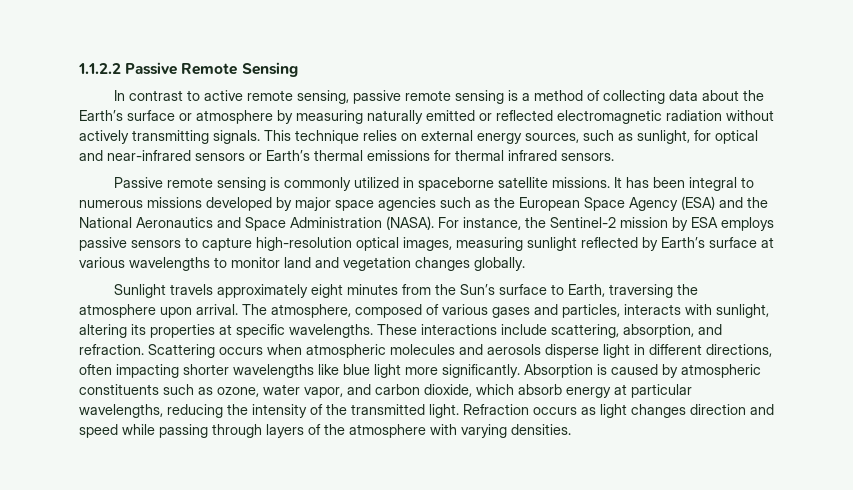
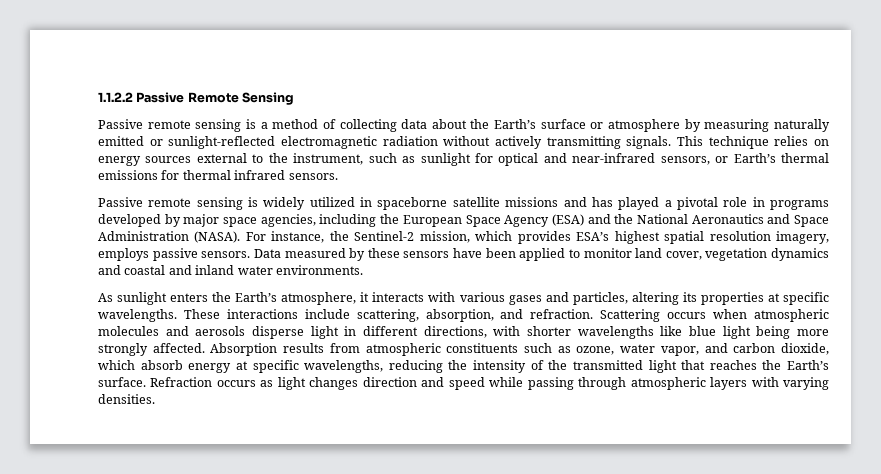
[114,90,402,104] In contrast to active remote sensing, passive -> [98,119,143,129] Passive
[496,110,553,121] reflected -> [168,136,276,149] sunlight-reflected
[421,130,690,144] external energy sources, such as sunlight, -> [98,153,471,166] energy sources external to the instrument, such as sunlight
[195,153,245,161] sensors -> [660,156,710,165] sensors,
[284,177,352,191] commonly -> [263,197,306,210] widely
[552,177,755,191] [79,197,202,208] missions. It has been integral to numerous missions -> [505,197,830,210] missions and has played a pivotal role in programs
[378,197,490,211] agencies such as -> [260,214,377,227] agencies, including
[620,217,774,231] [79,237,774,251] [79,257,525,271] [114,284,699,298] [79,304,439,318] mission by ESA employs passive sensors to capture high-resolution optical images, measuring sunlight reflected by Earth’s surface at various wavelengths to monitor land and vegetation changes globally. // Sunlight travels approximately eight minutes from the Sun’s surface to Earth, traversing the atmosphere upon arrival. The atmosphere, composed of -> [419,231,829,244] [98,248,829,261] [98,265,363,275] [98,292,456,305] mission, which provides ESA’s highest spatial resolution imagery, employs passive sensors. Data measured by these sensors have been applied to monitor land cover, vegetation dynamics and coastal and inland water environments. // As sunlight enters the Earth’s atmosphere, it interacts with
[624,304,769,318] interacts with sunlight, -> (628, 298) none
[79,364,179,378] often impacting -> [493,326,521,336] with
[405,364,678,378] more significantly. Absorption is caused by -> [756,326,829,339] [98,343,360,356] being more strongly affected. Absorption results from
[631,384,692,398] particular -> [252,360,299,373] specific
[429,404,459,418] light. -> [648,360,829,373] [98,377,146,387] light that reaches the Earth’s surface.
[266,424,426,438] layers of the atmosphere -> [630,377,748,390] atmospheric layers

